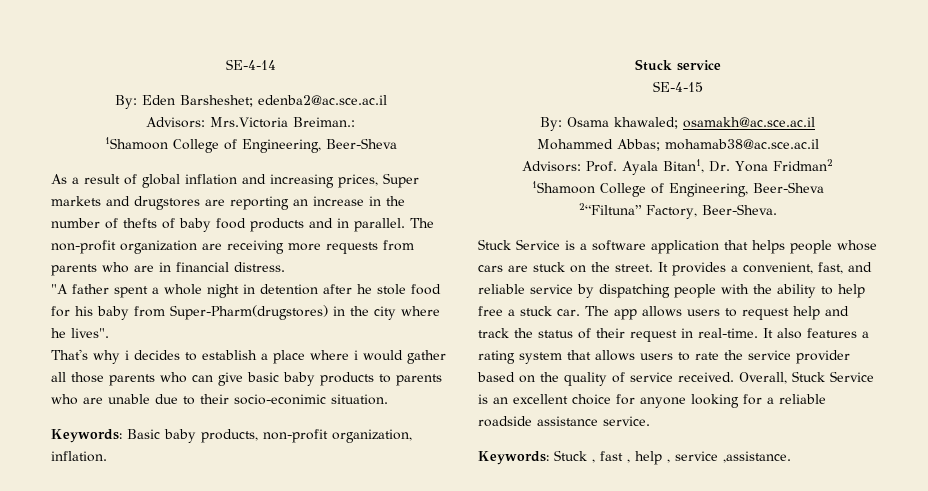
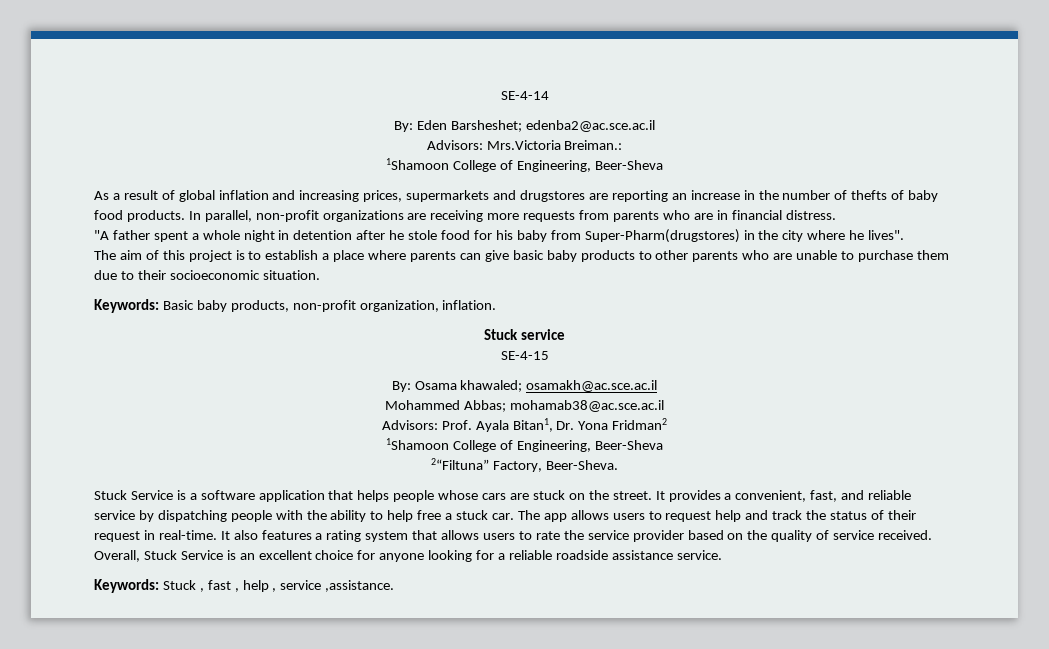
[383,173,419,188] [51,196,101,206] Super markets -> [406,190,490,202] supermarkets
[250,218,434,232] [51,240,197,254] products and in parallel. The non-profit organization -> [126,210,404,222] products. In parallel, non-profit organizations
[51,349,180,364] That's why i decides -> [94,250,245,262] The aim of this project is
[354,350,446,364] [51,372,187,386] i would gather all those parents who -> [410,251,457,262] parents
(391, 378) none -> [655,250,689,260] other
(150, 399) none -> [841,250,949,262] to purchase them
[234,394,326,405] socio-econimic -> [169,270,260,280] socioeconomic

